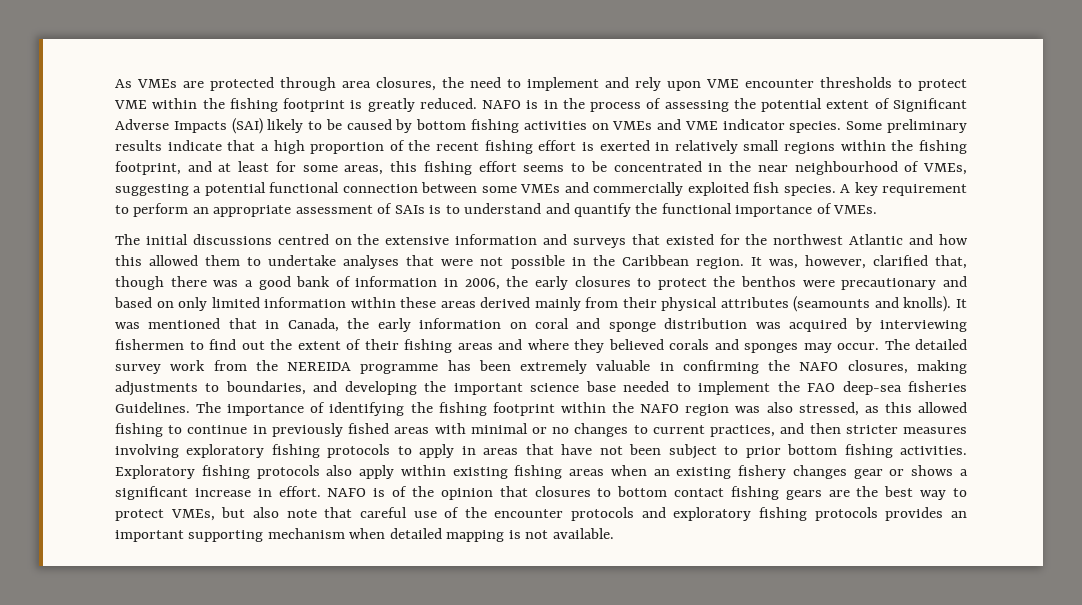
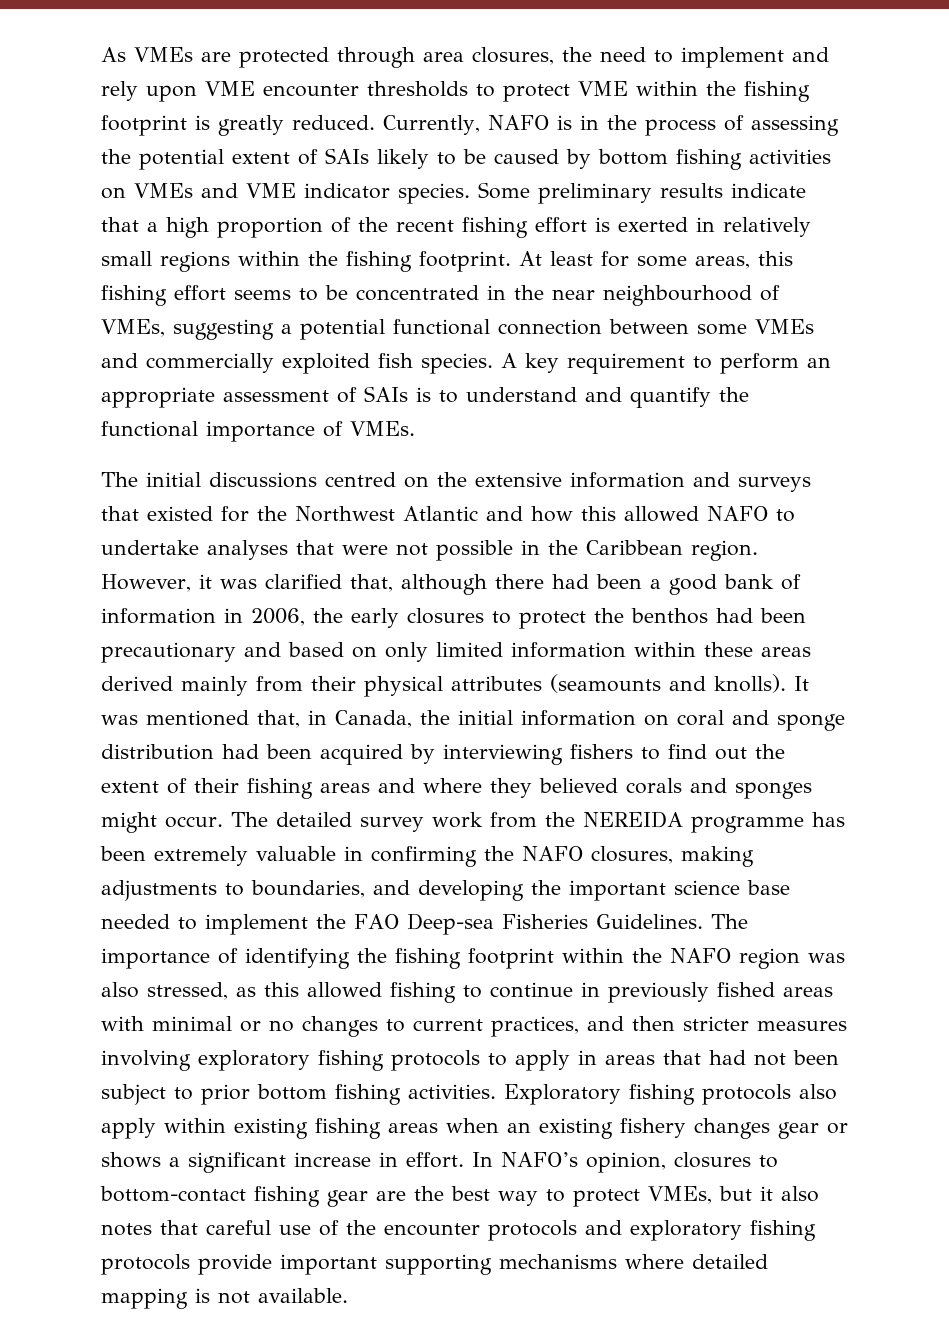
(477, 103) none -> [383,115,480,135] Currently,
[893,98,968,112] [115,118,263,134] Significant Adverse Impacts (SAI) -> [325,148,369,164] SAIs
[115,161,232,175] footprint, and at -> [419,251,542,272] footprint. At
[773,234,844,245] northwest -> [295,506,395,522] Northwest
[205,255,241,266] them -> [707,506,768,521] NAFO
[750,255,967,269] [115,276,239,290] It was, however, clarified that, though there was -> [101,574,642,595] However, it was clarified that, although there had been
[802,280,835,287] were -> [716,608,806,623] had been
[228,318,257,329] that -> [257,710,300,728] that,
[377,318,411,332] early -> [458,710,513,725] initial
[755,322,781,329] was -> [222,744,312,759] had been
[115,339,184,350] fishermen -> [570,744,633,759] fishers
[803,343,832,353] may -> [101,812,157,833] might
[842,381,968,395] deep-sea fisheries -> [406,913,588,935] Deep-sea Fisheries
[561,444,593,455] have -> [709,1050,746,1065] had
[327,486,822,500] NAFO is of the opinion that closures to bottom contact fishing gears -> [472,1152,778,1173] [100,1186,368,1207] In NAFO’s opinion, closures to bottom-contact fishing gear
[252,507,317,518] also note -> [760,1186,819,1202] [101,1223,152,1236] it also notes
[885,507,967,521] [115,528,386,542] provides an important supporting mechanism when -> [198,1254,684,1275] provide important supporting mechanisms where

